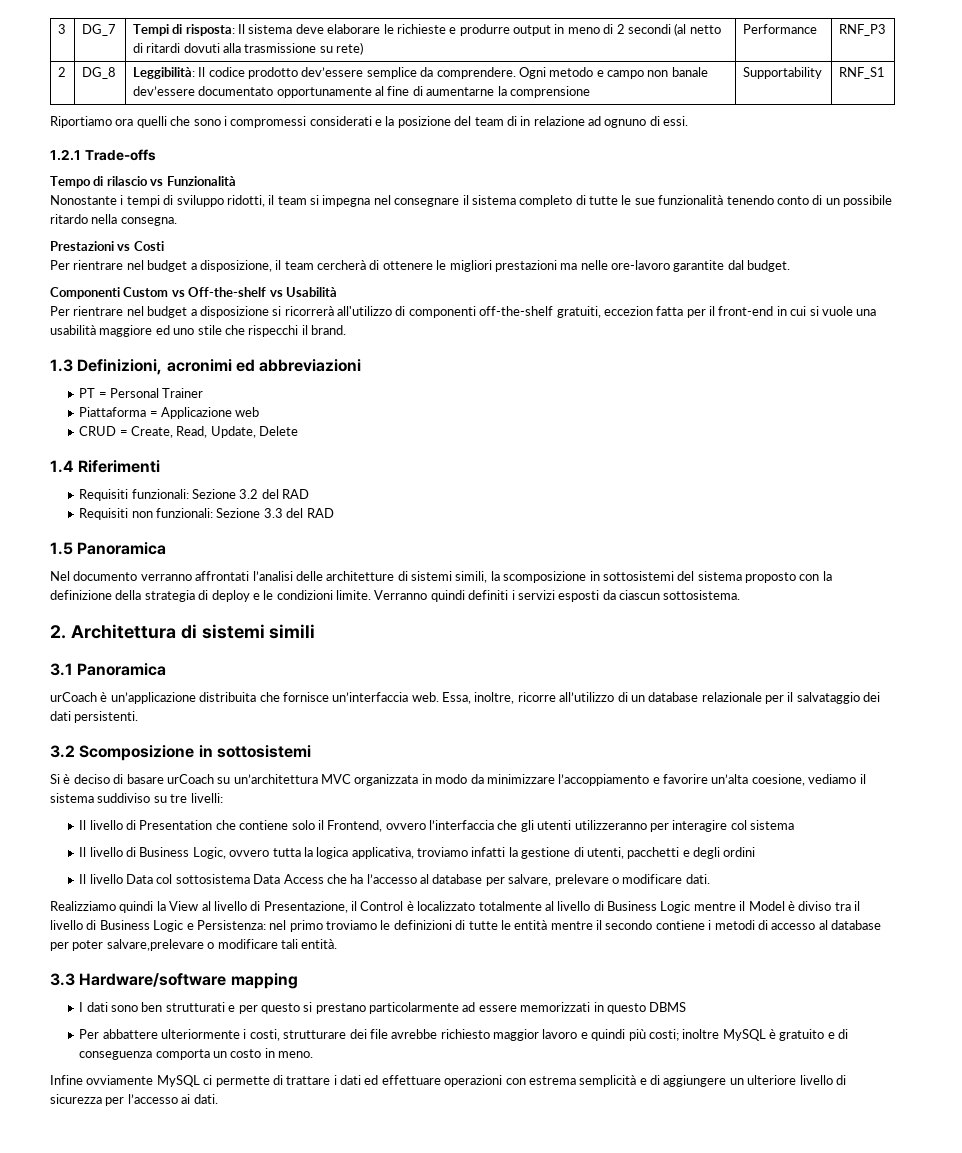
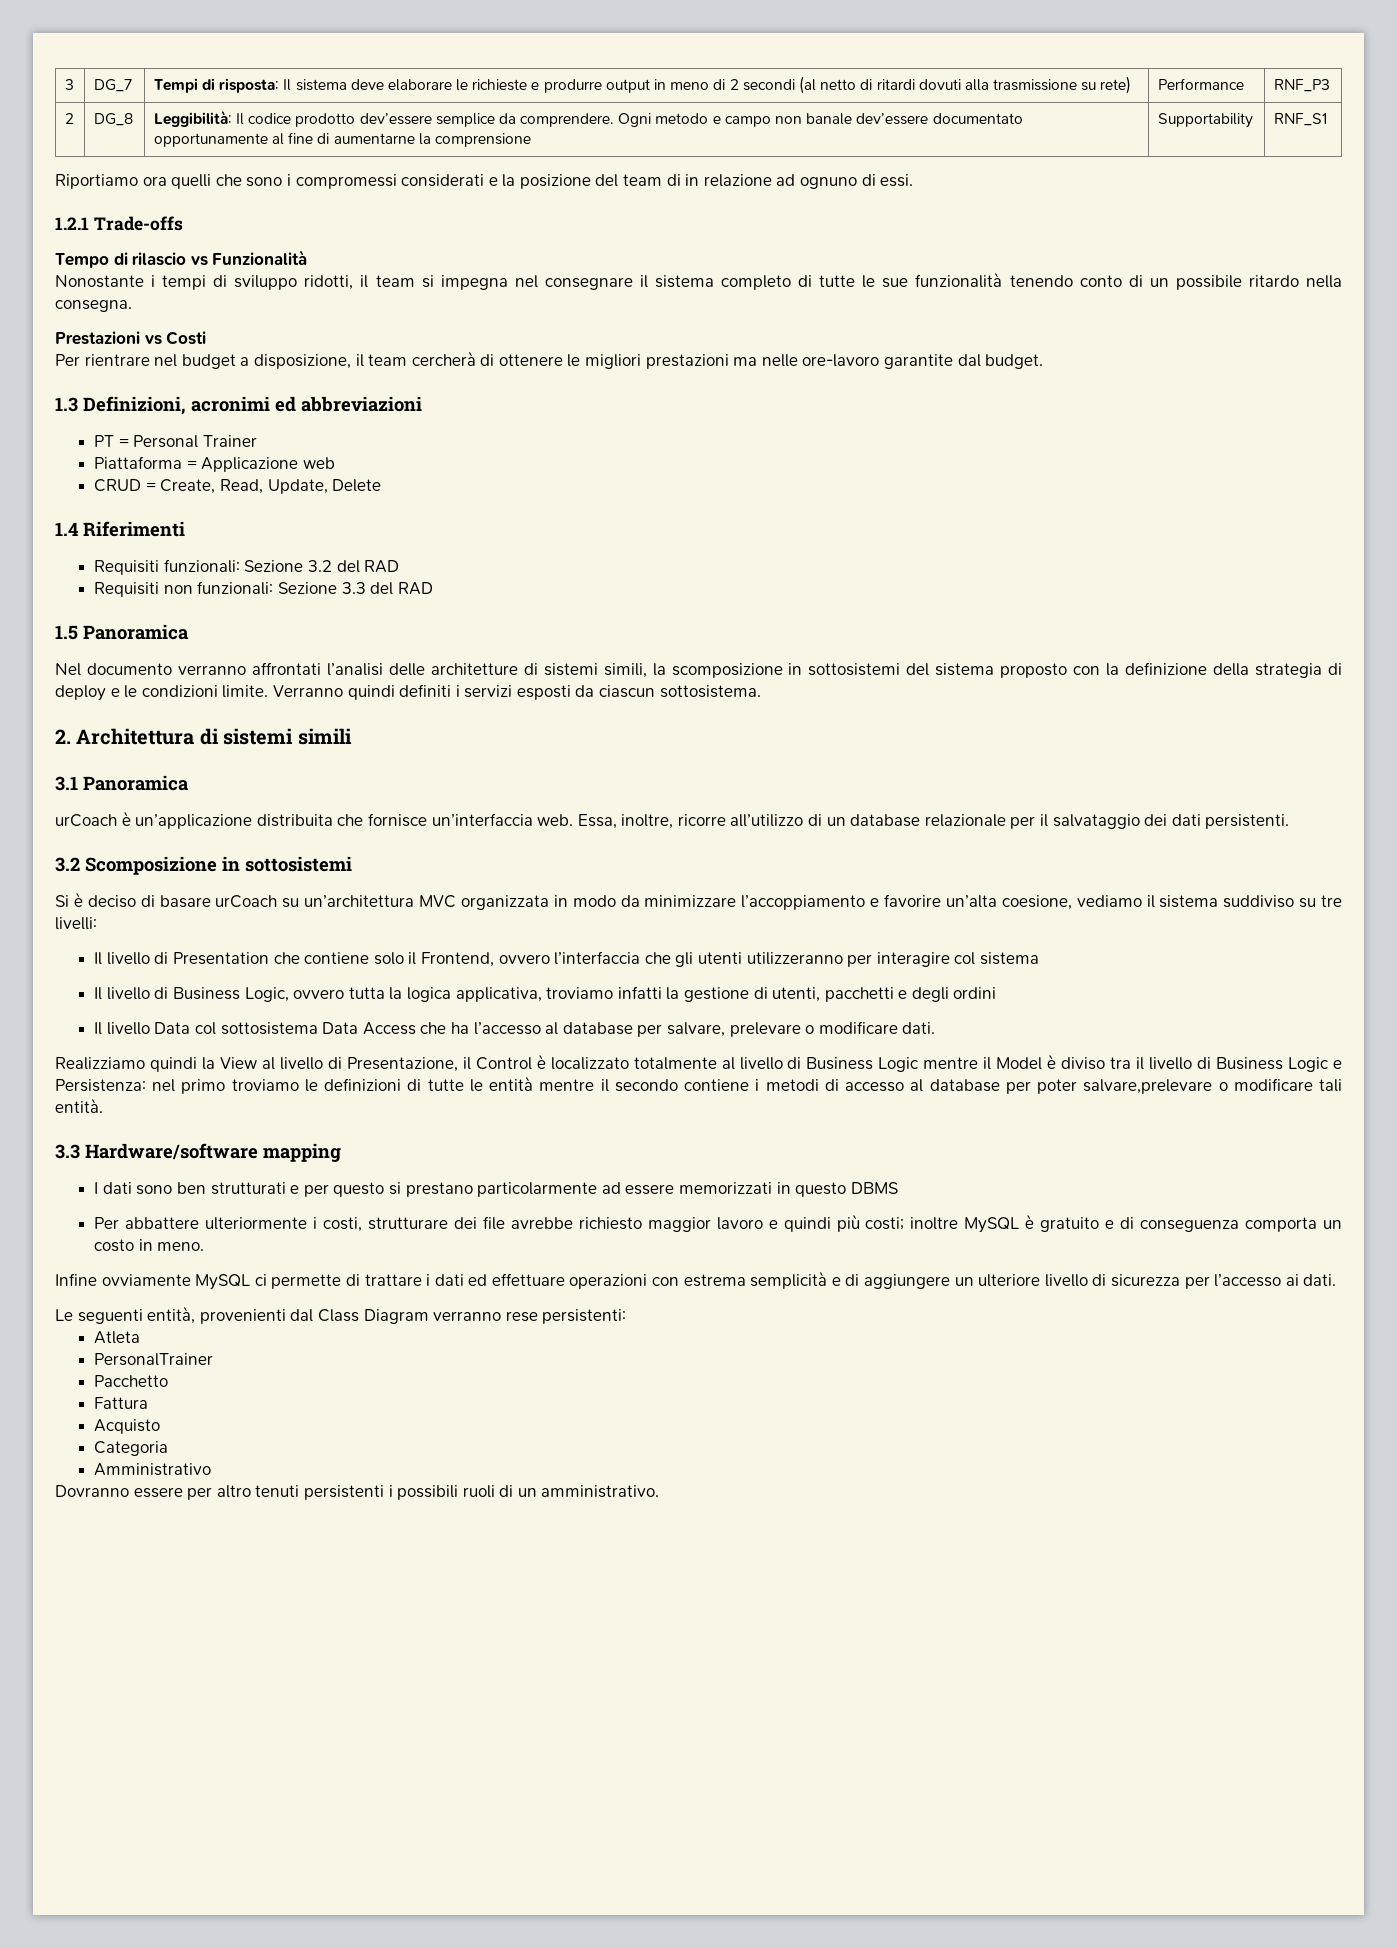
[50,287,337,299] [50,306,877,318] [50,325,346,337] // Componenti Custom vs Off-the-shelf vs Usabilità // Per rientrare nel budget a disposizione si ricorrerà all'utilizzo di componenti off-the-shelf gratuiti, eccezion fatta per il front-end in cui si vuole una usabilità maggiore ed uno stile che rispecchi il brand. -> (1044, 361) none
(218, 1099) none -> [55,1306,627,1324] [94,1331,141,1344] [94,1353,214,1366] [94,1375,169,1387] [94,1397,149,1409] [94,1419,161,1434] [94,1441,169,1456] [94,1463,212,1476] [55,1485,660,1500] // Le seguenti entità, provenienti dal Class Diagram verranno rese persistenti: // Atleta // PersonalTrainer // Pacchetto // Fattura // Acquisto // Categoria // Amministrativo // Dovranno essere per altro tenuti persistenti i possibili ruoli di un amministrativo.

